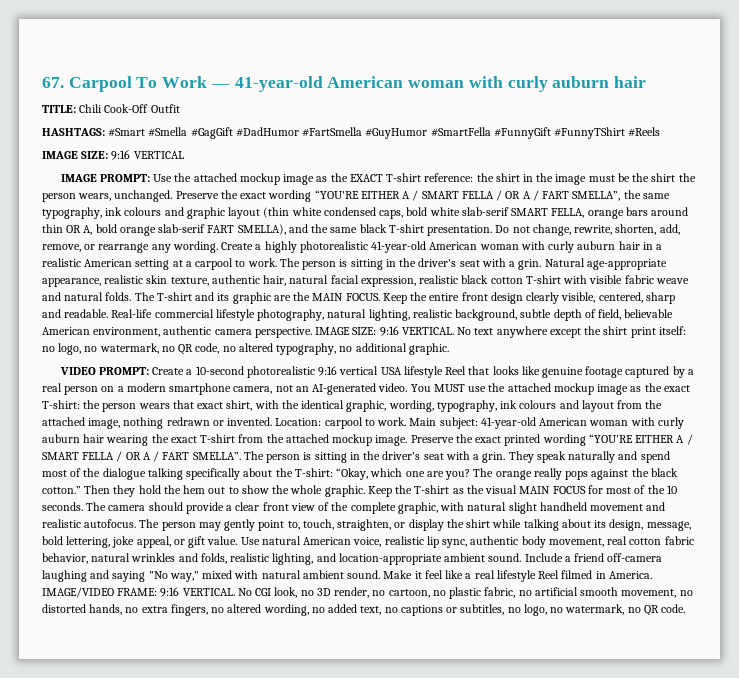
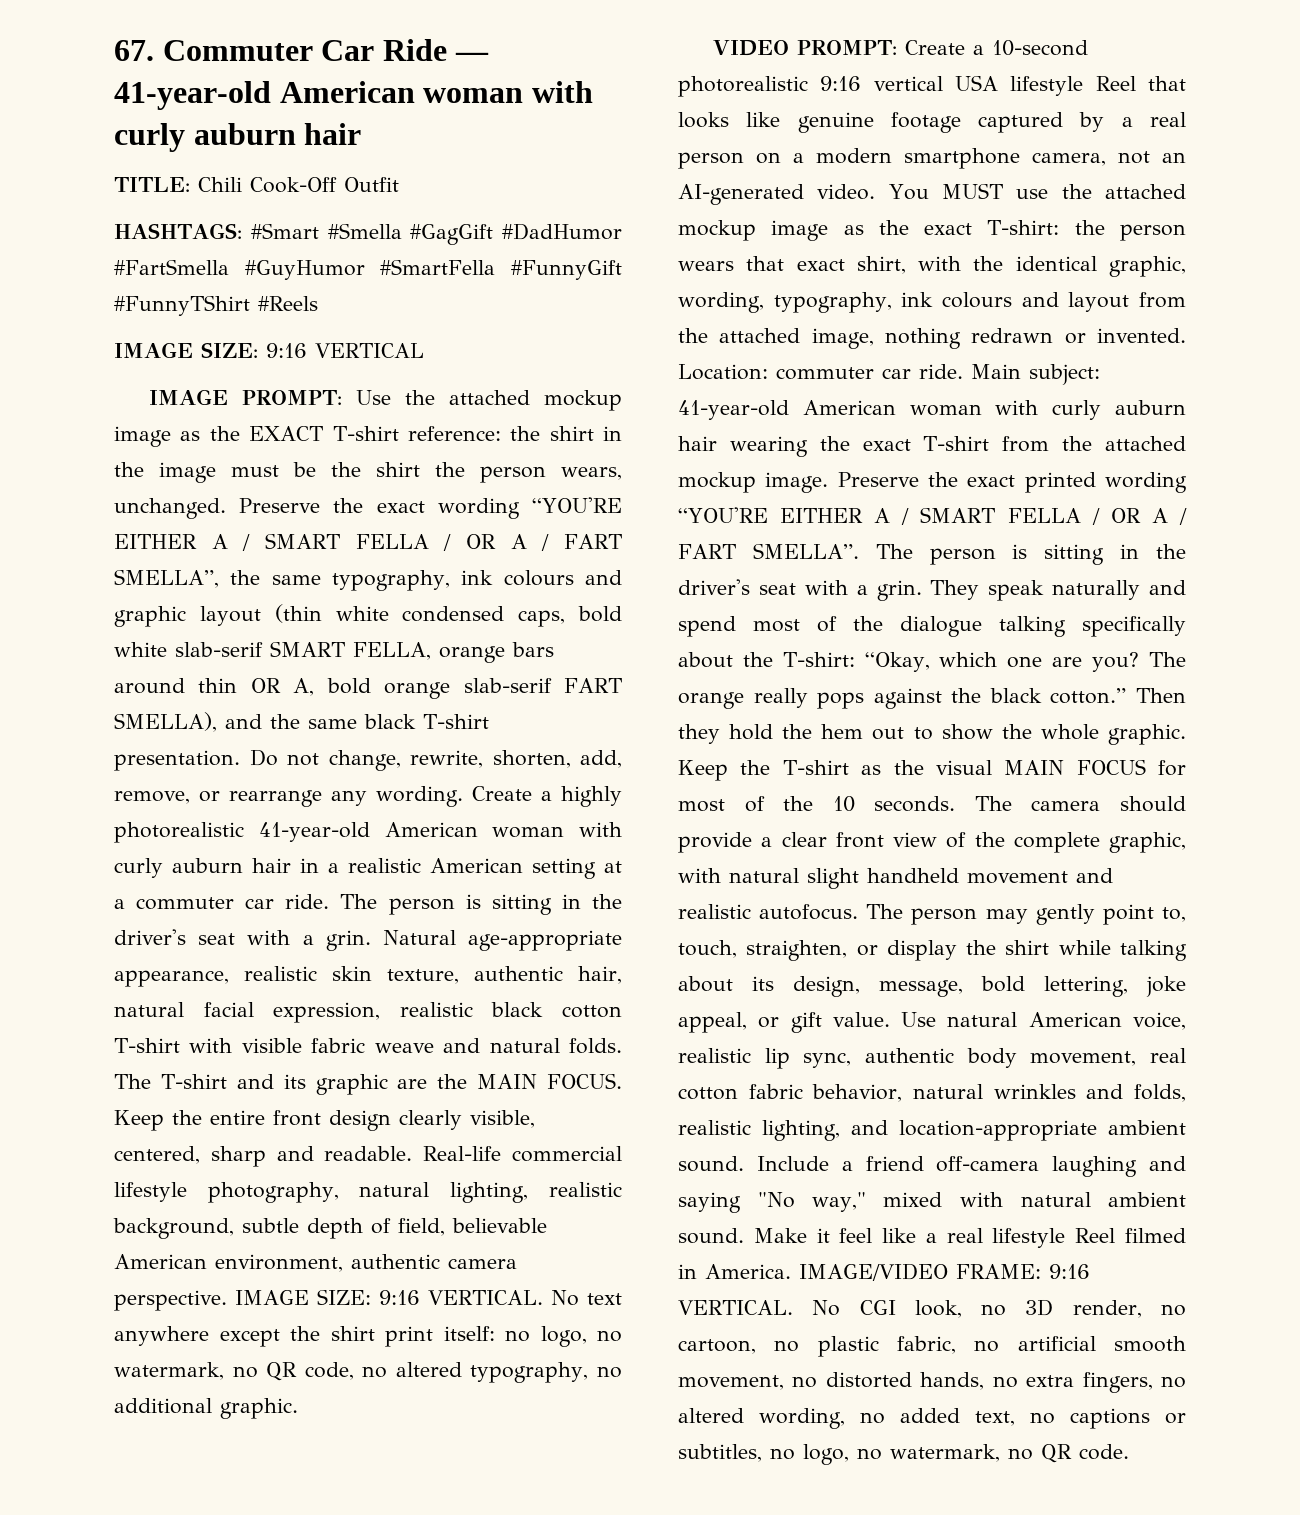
[68,76,208,92] Carpool To Work -> [162,39,447,61] Commuter Car Ride
[195,258,277,270] carpool to work. -> [136,894,330,910] commuter car ride.
[324,417,407,429] carpool to work. -> [776,364,963,380] commuter car ride.

